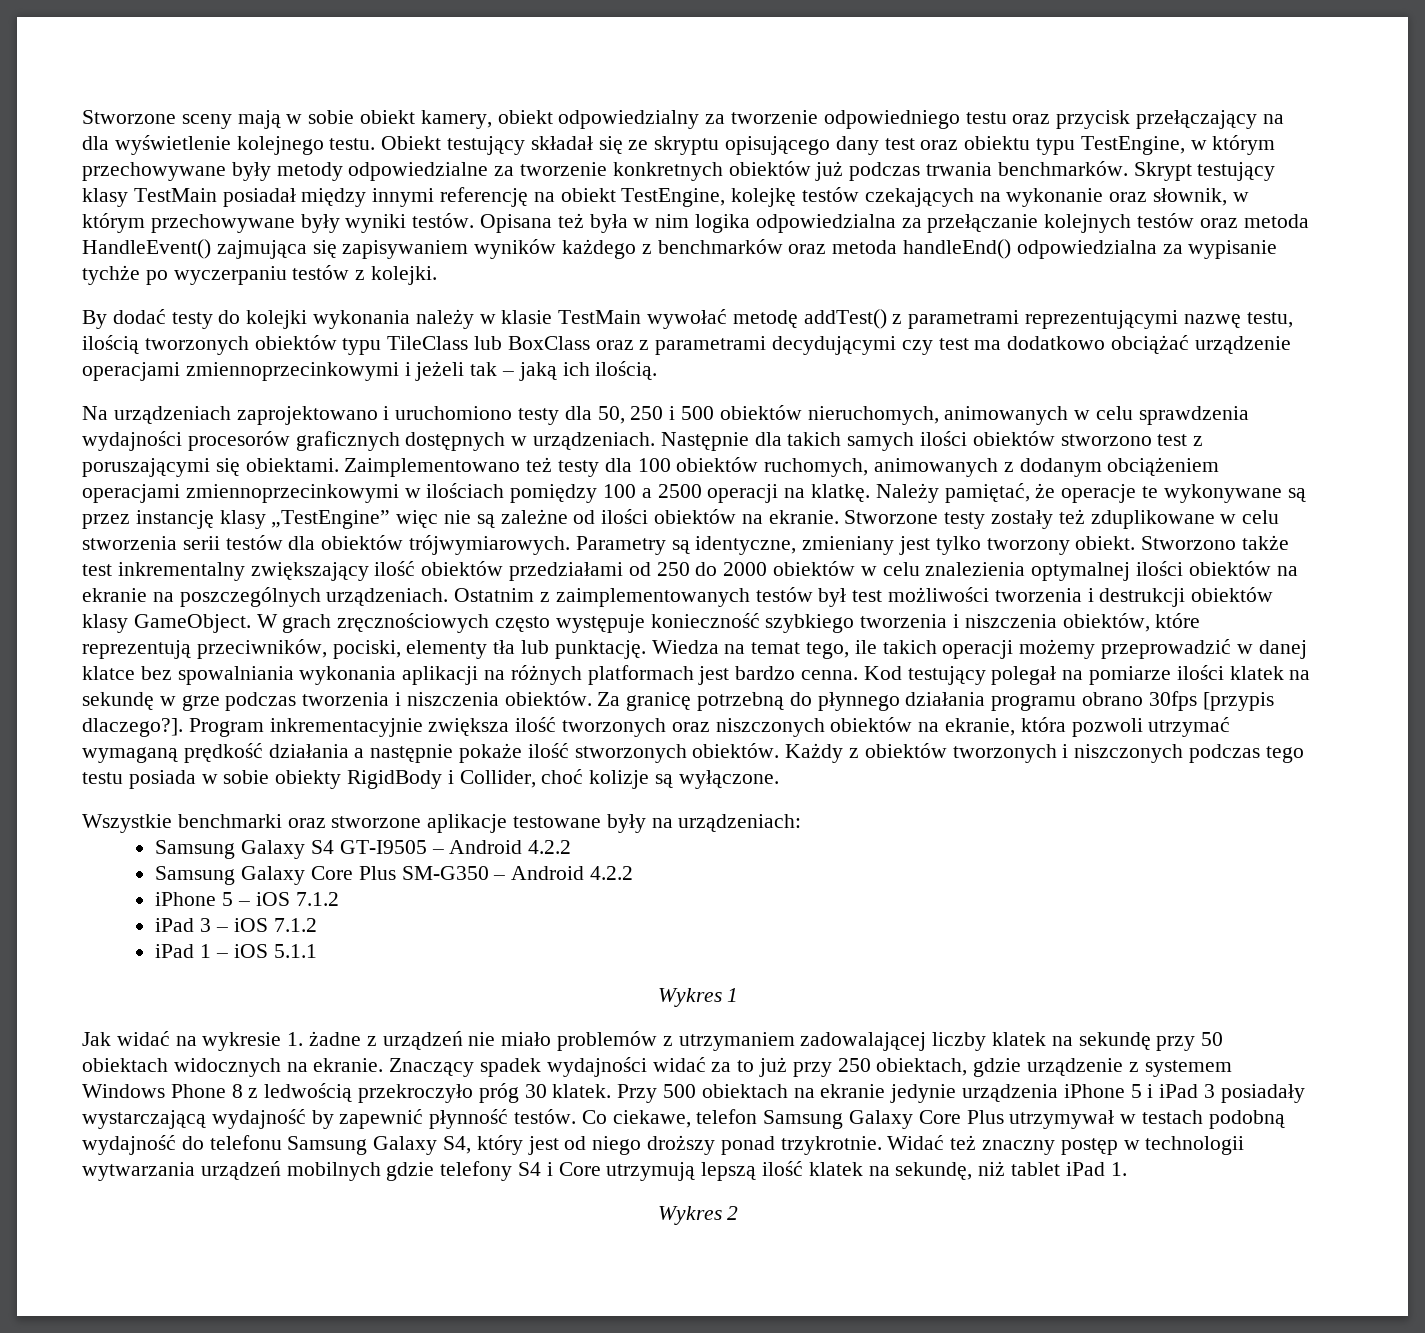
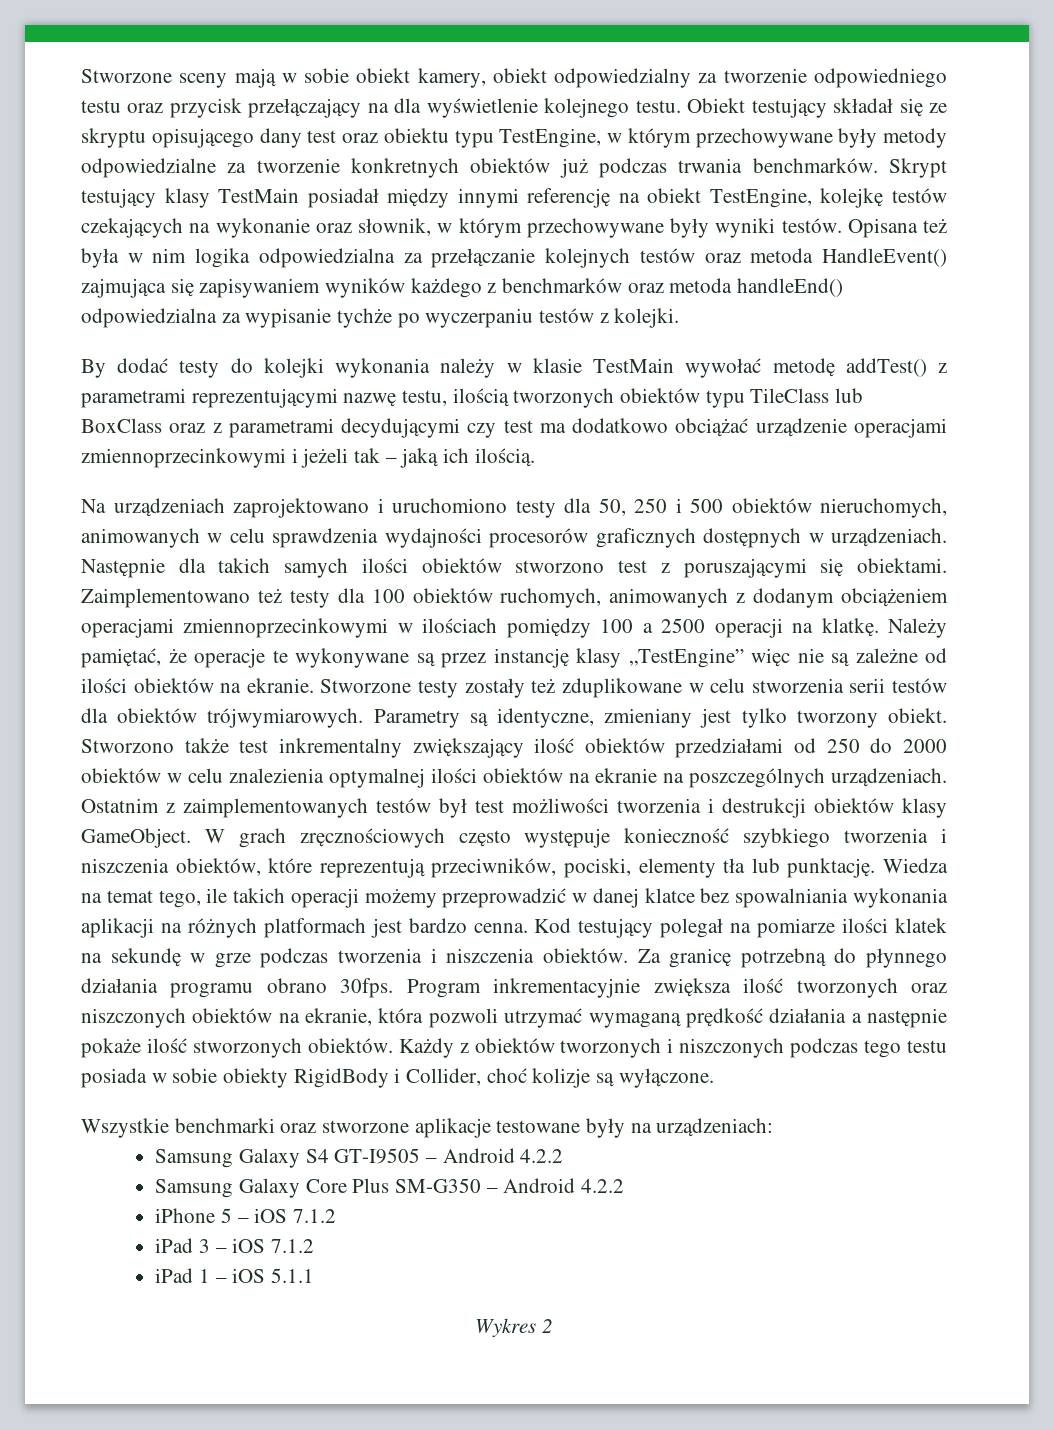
[1148,691,1274,711] [82,718,183,737] 30fps [przypis dlaczego?]. -> [340,978,394,998] 30fps.
[657,988,739,1007] [82,1031,1224,1051] [82,1057,1232,1077] [82,1083,1305,1103] [82,1109,1285,1129] [82,1135,1245,1155] [82,1161,1127,1181] // Wykres 1 // Jak widać na wykresie 1. żadne z urządzeń nie miało problemów z utrzymaniem zadowalającej liczby klatek na sekundę przy 50 obiektach widocznych na ekranie. Znaczący spadek wydajności widać za to już przy 250 obiektach, gdzie urządzenie z systemem Windows Phone 8 z ledwością przekroczyło próg 30 klatek. Przy 500 obiektach na ekranie jedynie urządzenia iPhone 5 i iPad 3 posiadały wystarczającą wydajność by zapewnić płynność testów. Co ciekawe, telefon Samsung Galaxy Core Plus utrzymywał w testach podobną wydajność do telefonu Samsung Galaxy S4, który jest od niego droższy ponad trzykrotnie. Widać też znaczny postęp w technologii wytwarzania urządzeń mobilnych gdzie telefony S4 i Core utrzymują lepszą ilość klatek na sekundę, niż tablet iPad 1. -> (315, 1275) none

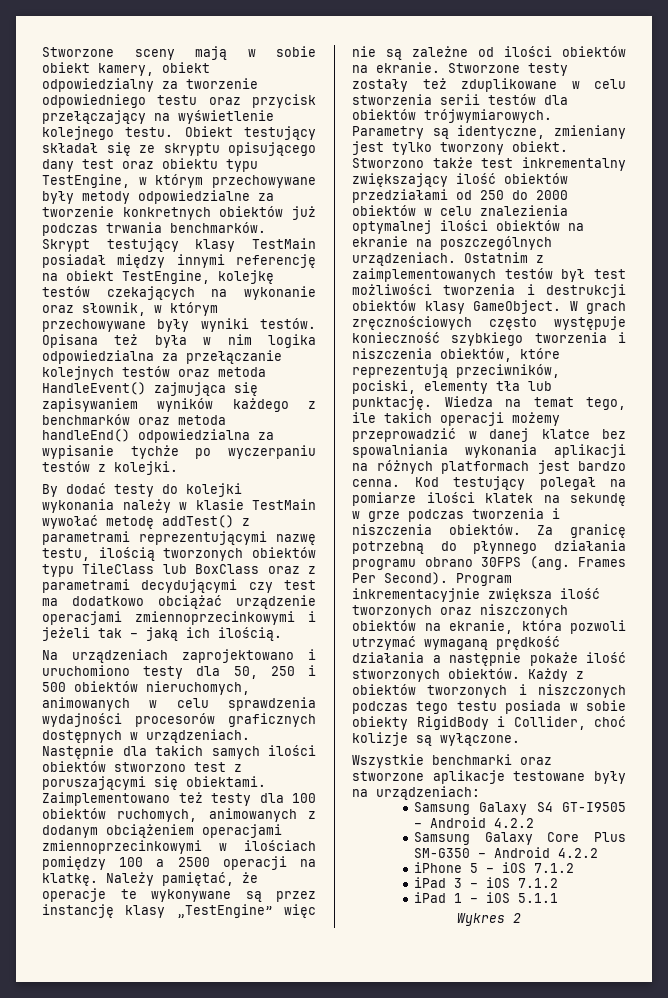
[394,98,422,113] dla -> (170, 117) none
[340,978,394,998] 30fps. -> [481,556,626,570] [352,572,448,585] 30FPS (ang. Frames Per Second).

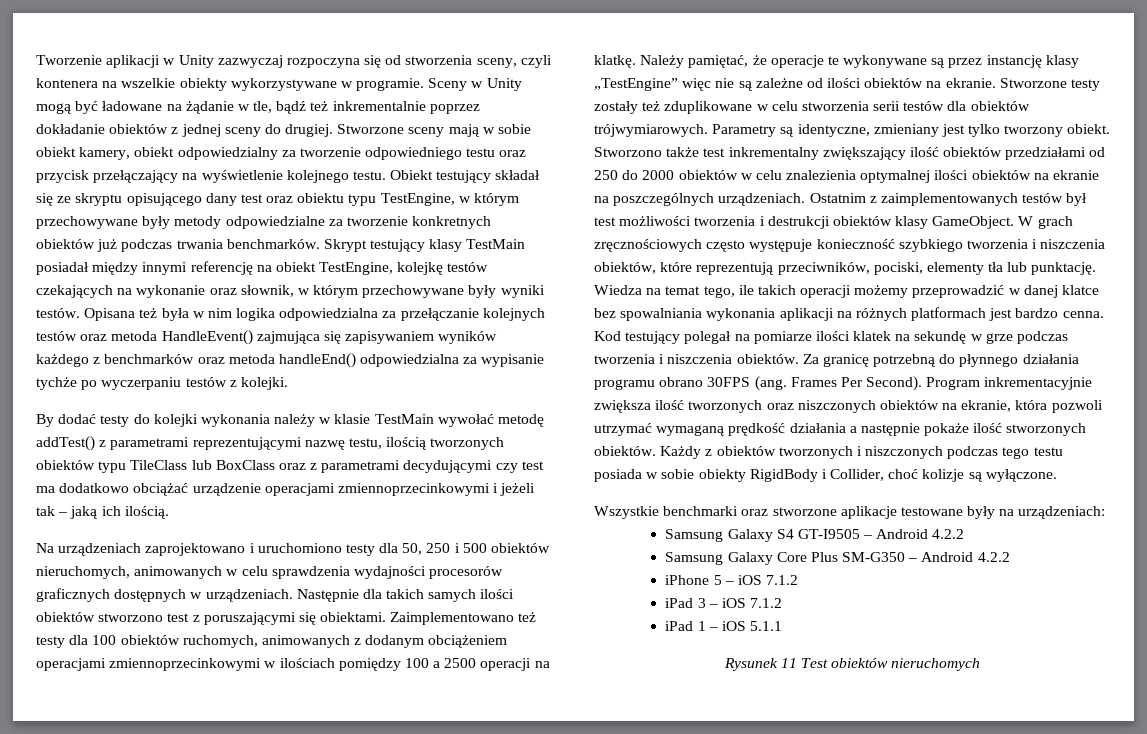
(42, 52) none -> [36,55,552,68] [36,78,522,91] [36,101,480,114] [36,124,334,137] Tworzenie aplikacji w Unity zazwyczaj rozpoczyna się od stworzenia sceny, czyli kontenera na wszelkie obiekty wykorzystywane w programie. Sceny w Unity mogą być ładowane na żądanie w tle, bądź też inkrementalnie poprzez dokładanie obiektów z jednej sceny do drugiej.
[457,913,521,926] Wykres 2 -> [723,658,981,671] Rysunek 11 Test obiektów nieruchomych

